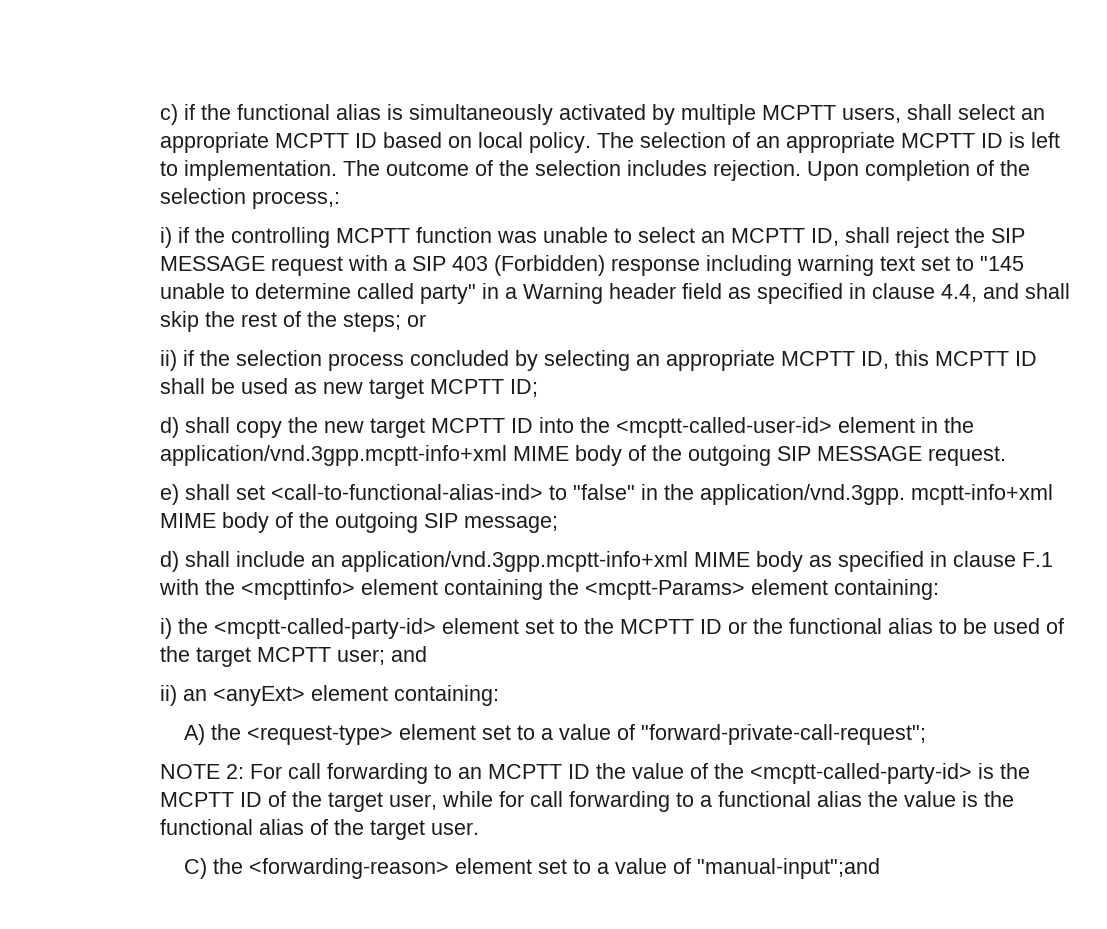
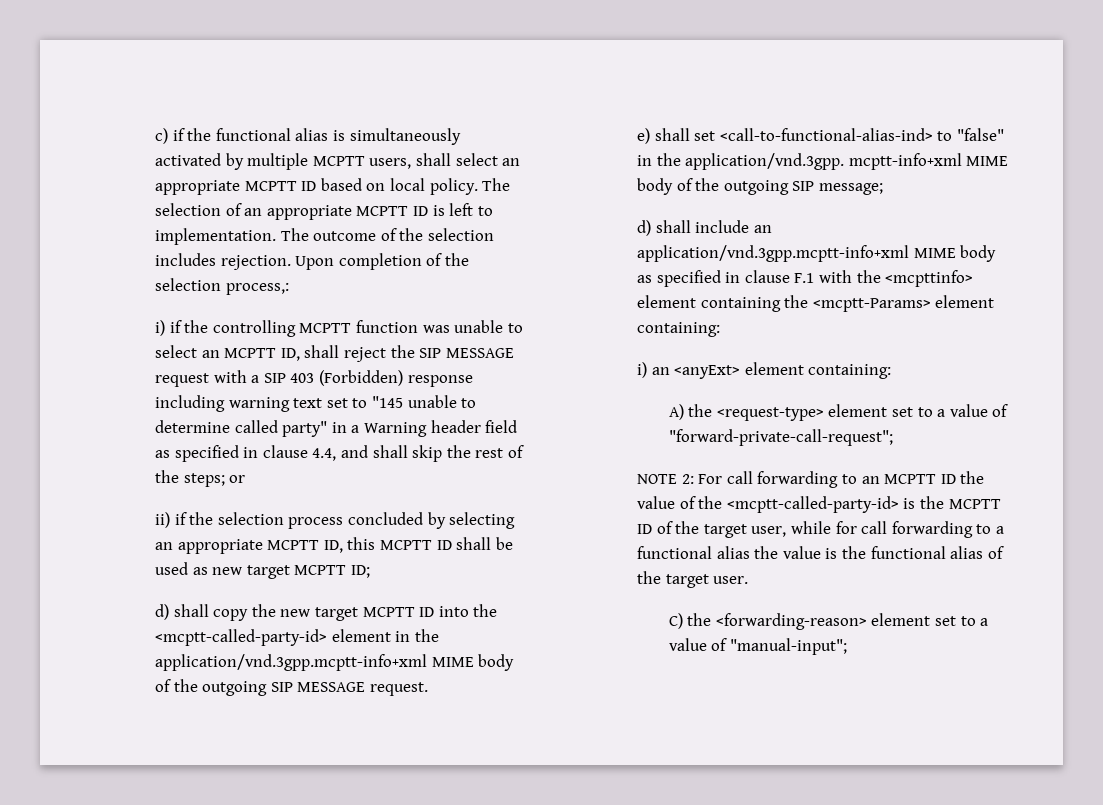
[615,417,832,438] <mcptt-called-user-id> -> [155,629,328,646] <mcptt-called-party-id>
[177,618,1064,639] [159,646,427,667] [159,685,177,706] the <mcptt-called-party-id> element set to the MCPTT ID or the functional alias to be used of the target MCPTT user; and // ii) -> (648, 370) none
[697,858,881,879] "manual-input";and -> [729,638,847,655] "manual-input";

